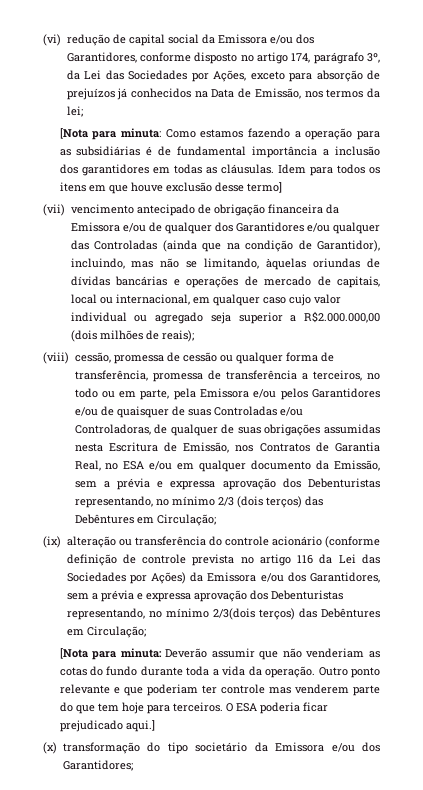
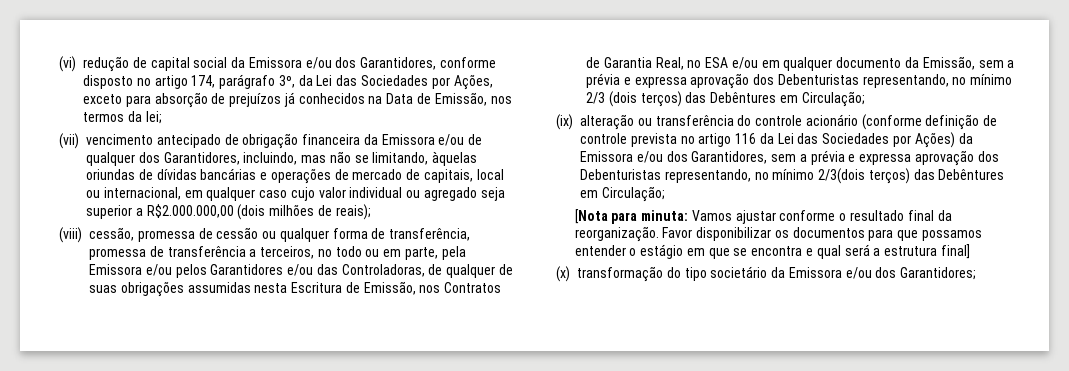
[59,128,380,140] [59,146,380,158] [59,164,381,176] [59,182,282,194] // [Nota para minuta: Como estamos fazendo a operação para as subsidiárias é de fundamental importância a inclusão dos garantidores em todas as cláusulas. Idem para todos os itens em que houve exclusão desse termo] -> (162, 117) none
[235,222,380,234] [70,240,380,252] Garantidores e/ou qualquer das Controladas (ainda que na condição de Garantidor), -> [163,152,240,165] Garantidores,
[100,406,303,418] de quaisquer de suas Controladas e/ou -> [316,264,338,275] das
[165,648,380,660] [59,666,380,678] [59,684,381,696] [59,702,328,714] [59,720,155,732] Deverão assumir que não venderiam as cotas do fundo durante toda a vida da operação. Outro ponto relevante e que poderiam ter controle mas venderem parte do que tem hoje para terceiros. O ESA poderia ficar prejudicado aqui.] -> [691,210,952,224] [574,226,982,242] [574,244,970,259] Vamos ajustar conforme o resultado final da reorganização. Favor disponibilizar os documentos para que possamos entender o estágio em que se encontra e qual será a estrutura final]

